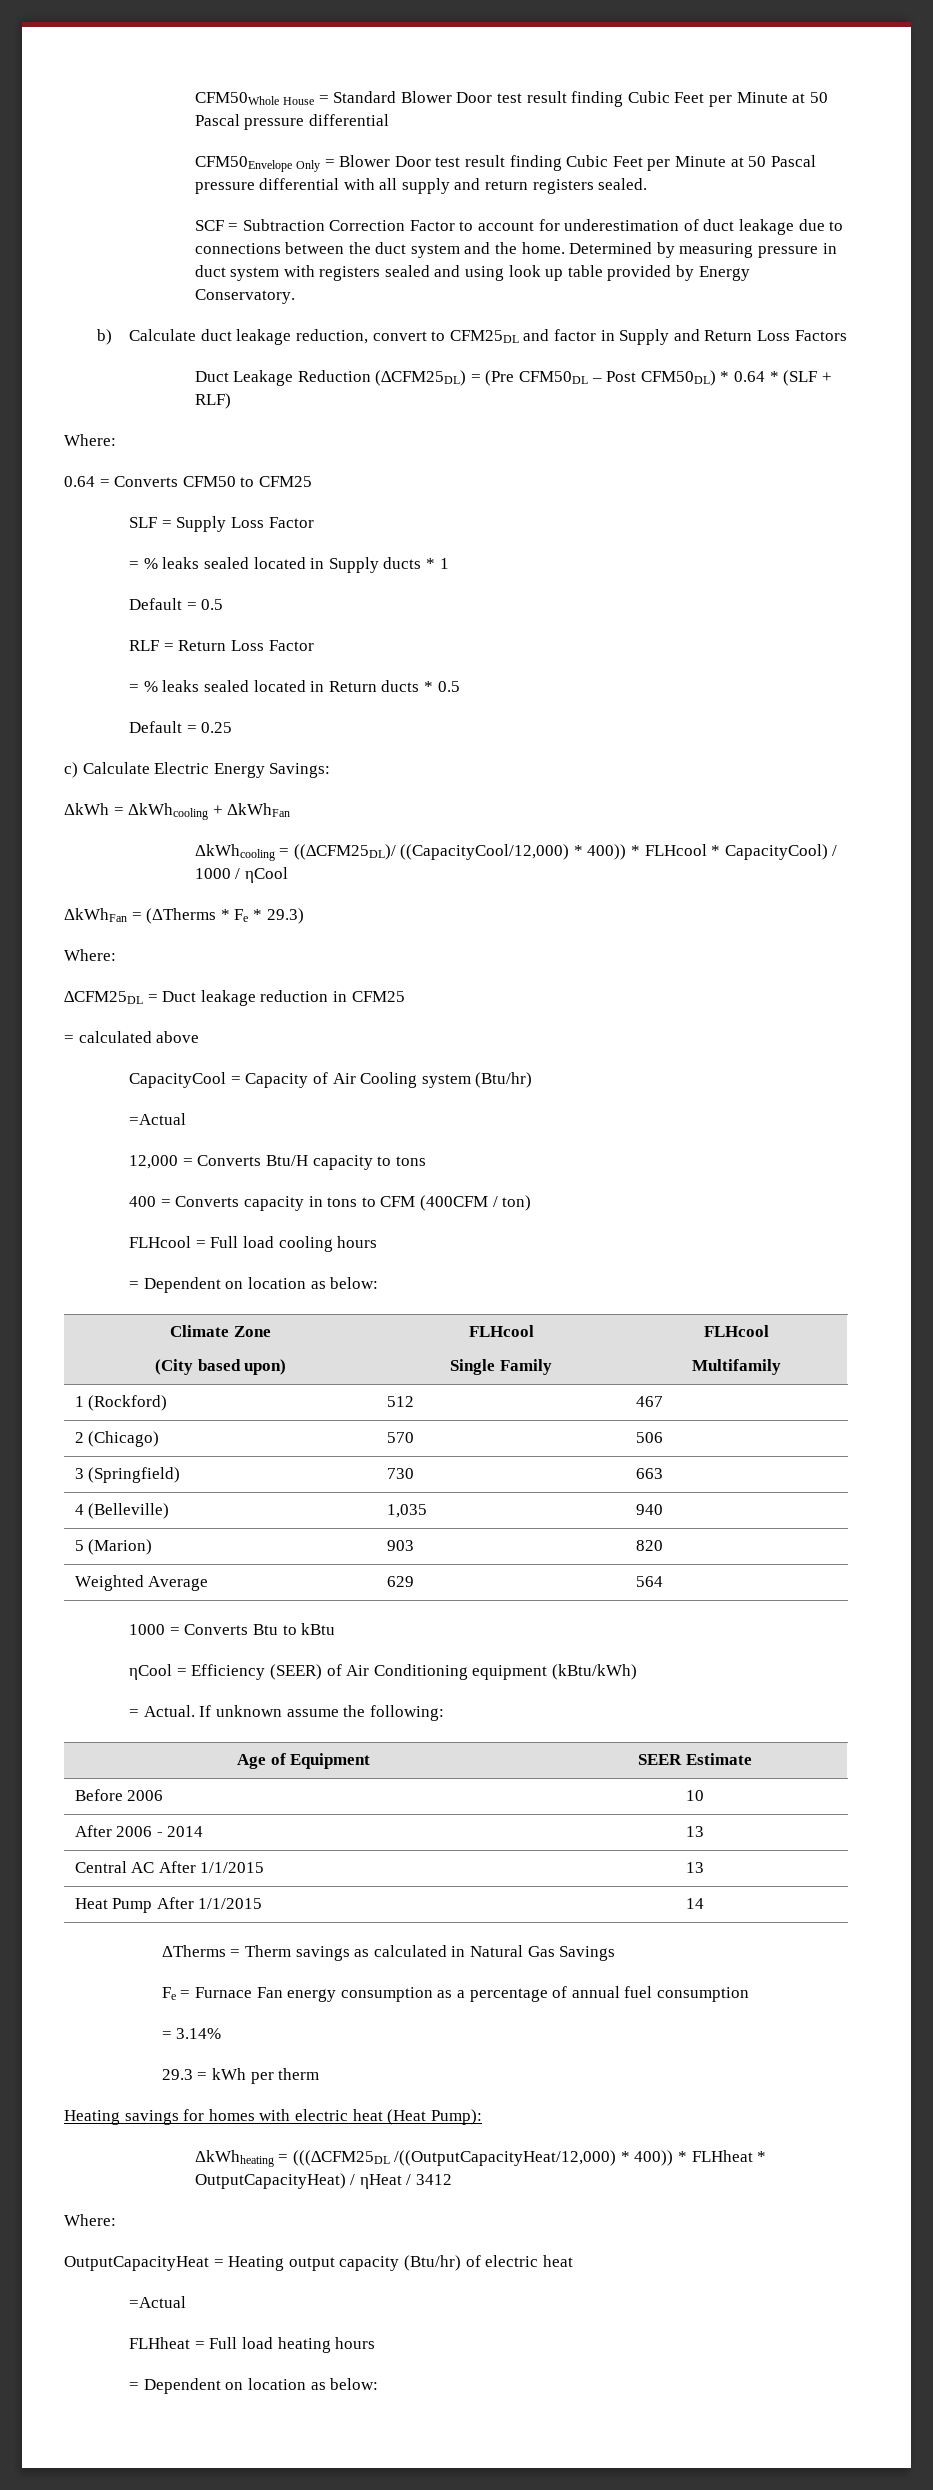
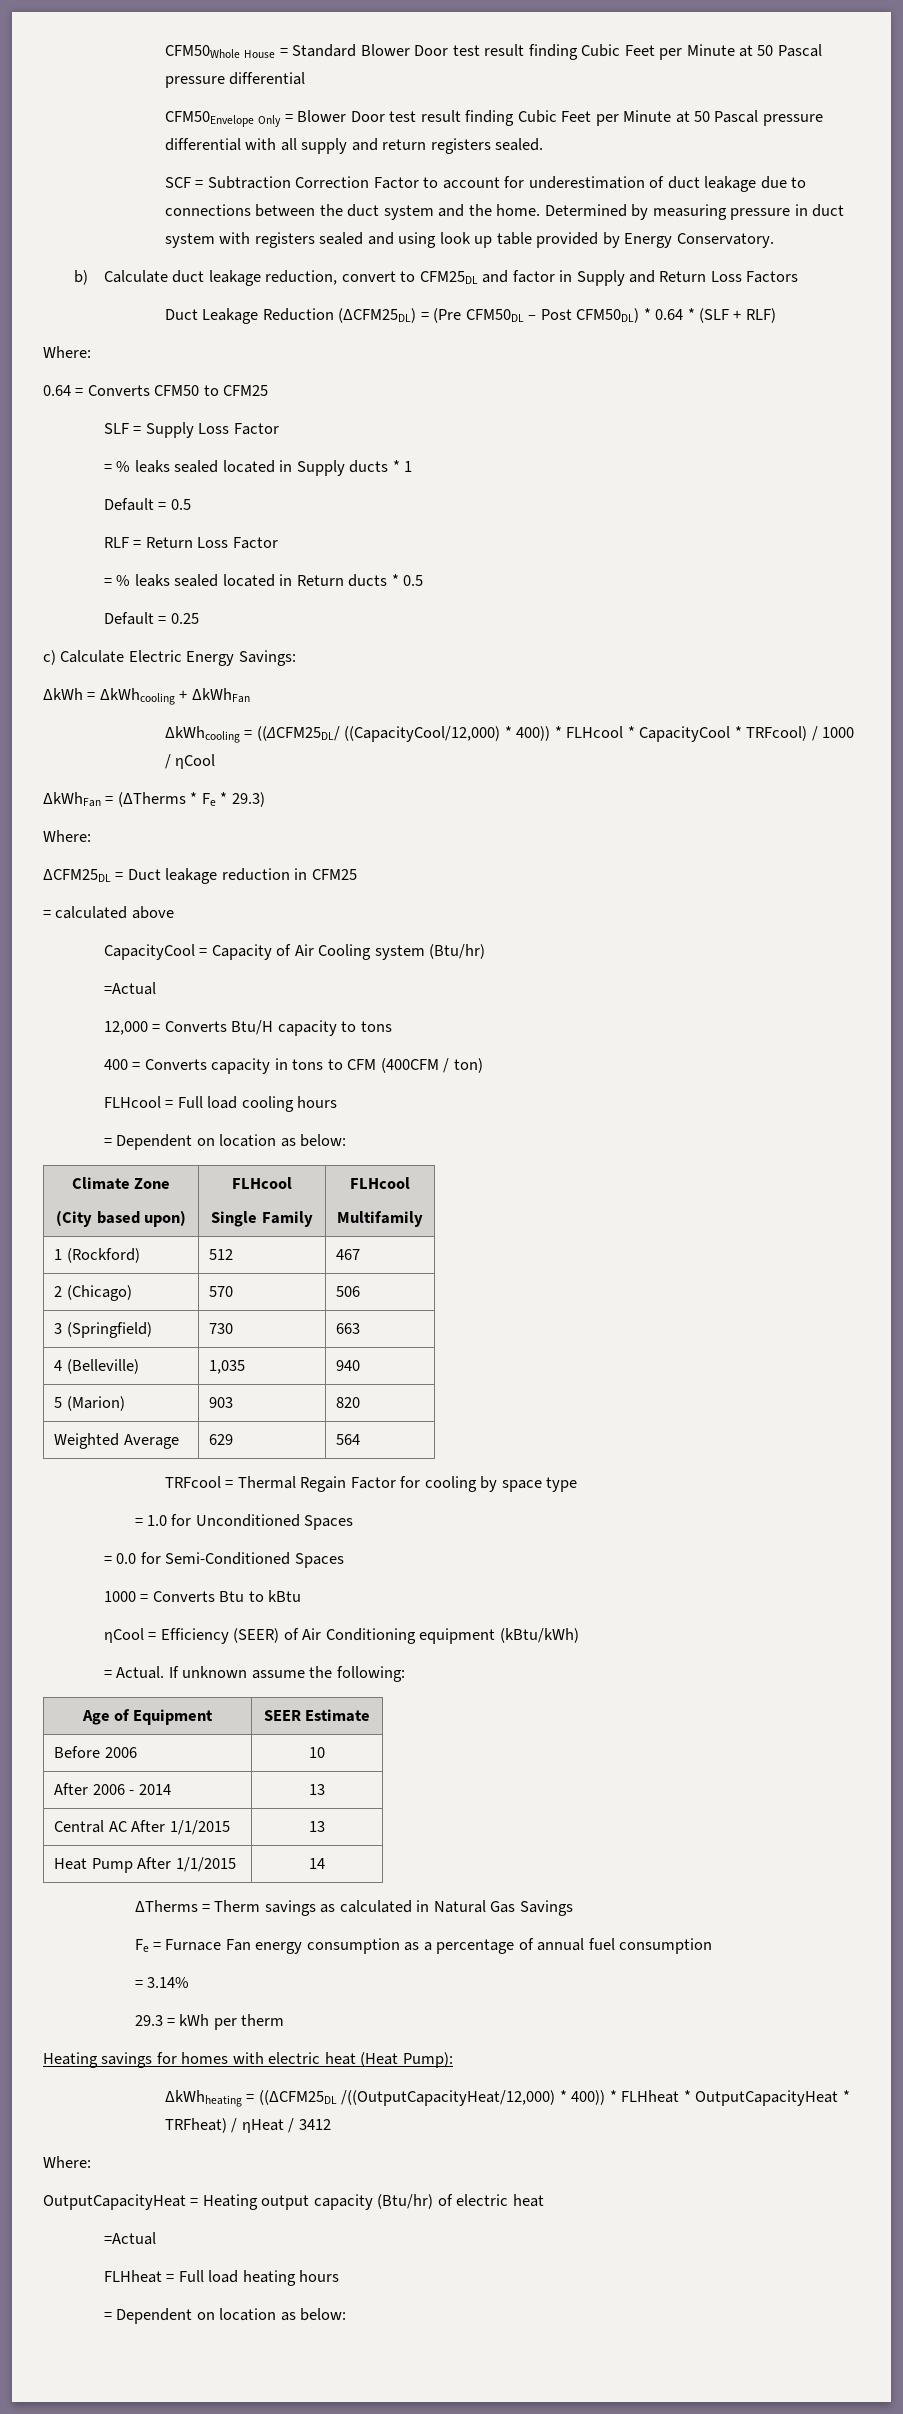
[293,844,396,860] ((∆CFM25DL)/ -> [256,726,340,741] ((∆CFM25DL/
[724,844,828,860] CapacityCool) -> [639,726,808,742] CapacityCool * TRFcool)
(663, 1581) none -> [165,1476,578,1492] [134,1514,354,1530] [104,1552,344,1568] // TRFcool = Thermal Regain Factor for cooling by space type // = 1.0 for Unconditioned Spaces // = 0.0 for Semi-Conditioned Spaces
[292,2150,390,2166] (((∆CFM25DL -> [258,2090,337,2105] ((∆CFM25DL
[194,2173,346,2189] OutputCapacityHeat) -> [695,2090,850,2106] [165,2118,228,2133] OutputCapacityHeat * TRFheat)

